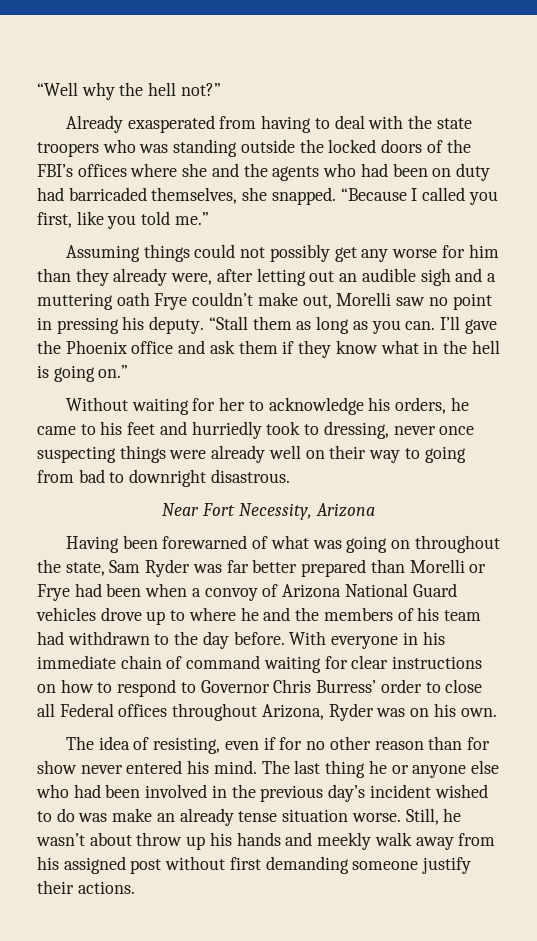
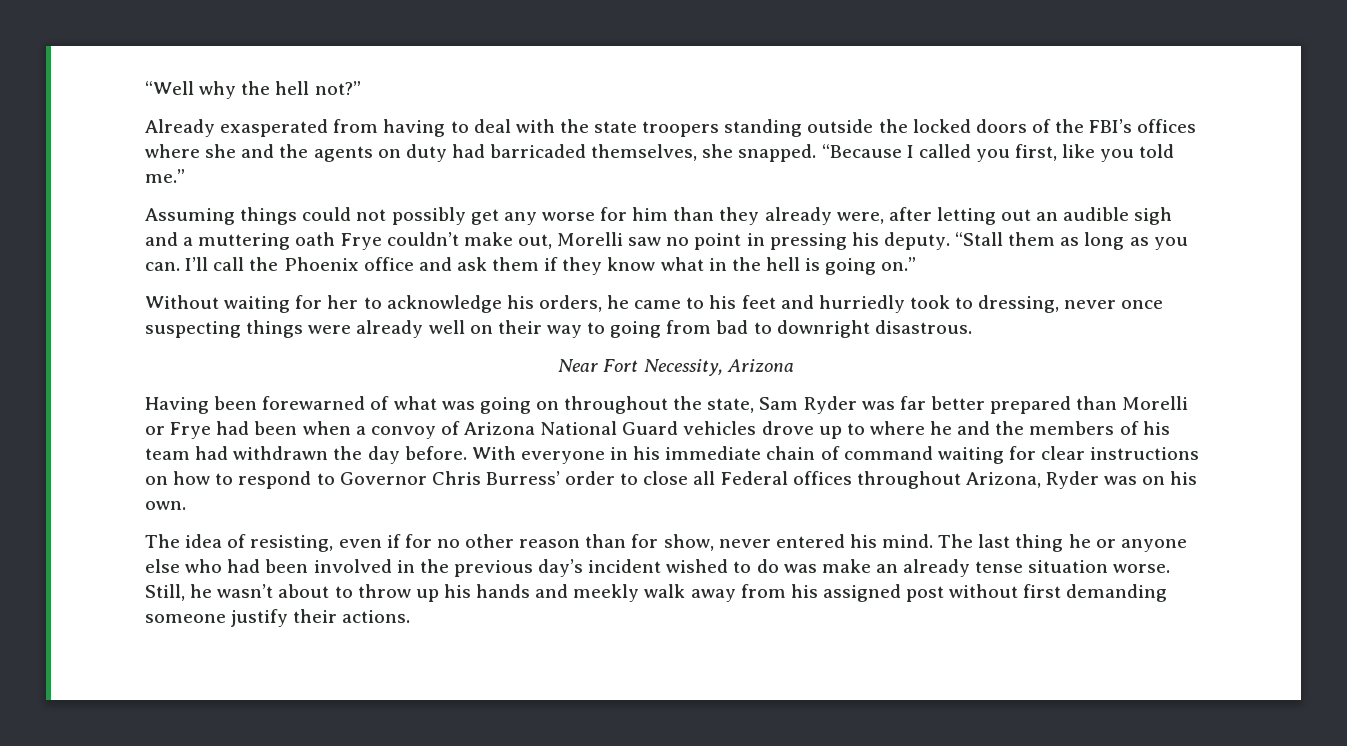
[102,139,169,153] who was -> (720, 129) none
[323,163,428,177] who had been -> (373, 154) none
[464,319,497,334] gave -> [213,257,245,271] call
[154,634,170,645] to -> (329, 453) none
[37,760,77,774] show -> [663,534,714,551] show,
(132, 839) none -> [334,586,353,598] to

